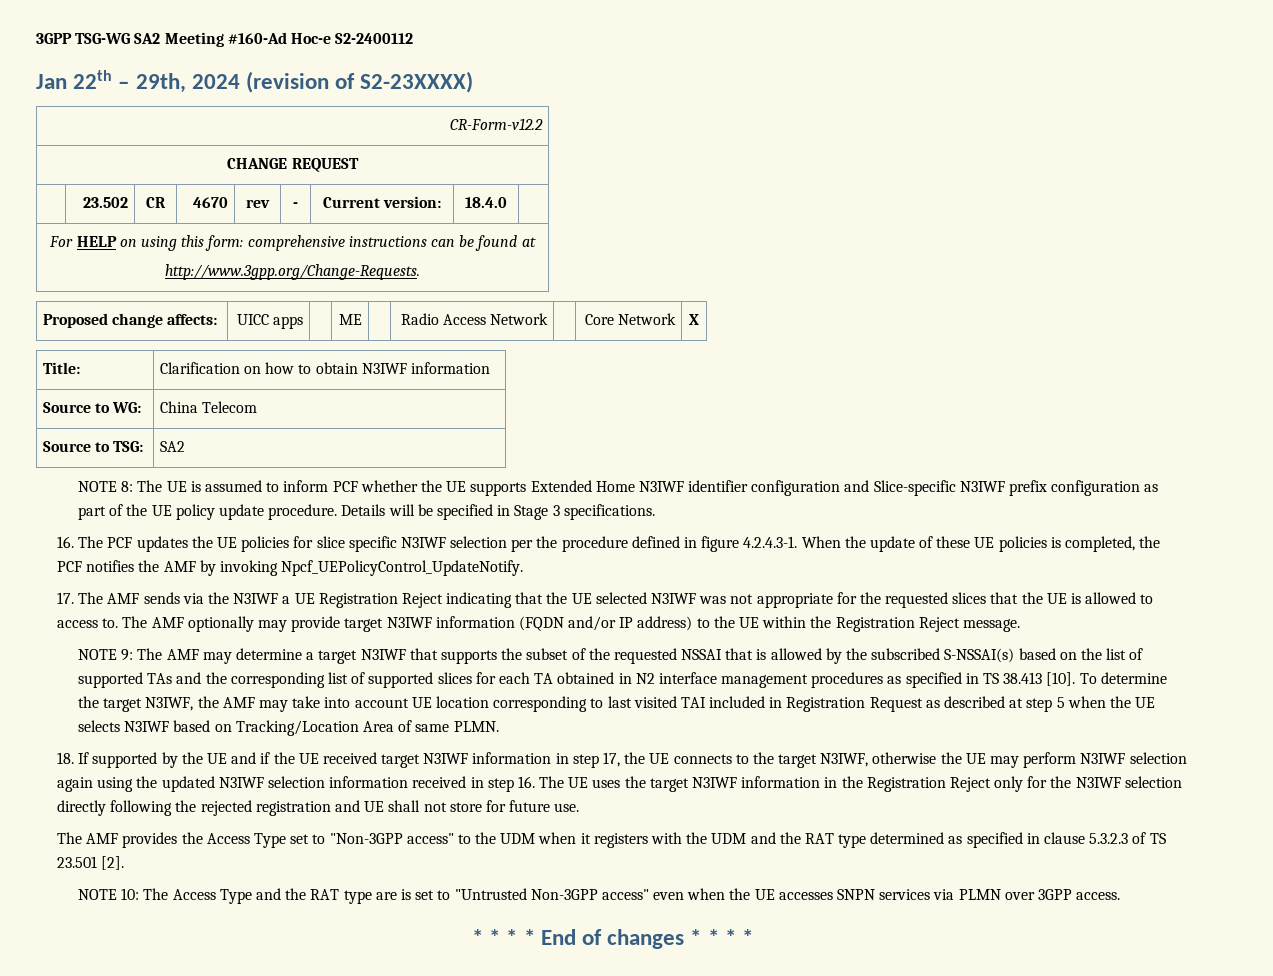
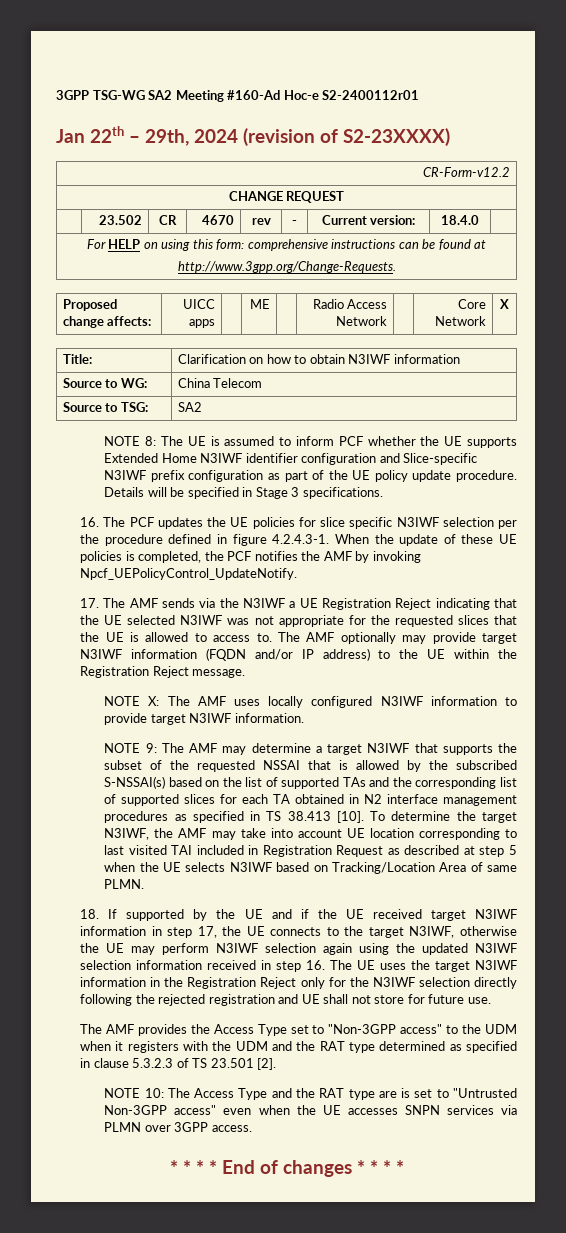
[335,33,414,44] S2-2400112 -> [322,90,420,100] S2-2400112r01
(1020, 625) none -> [104,696,517,708] [104,713,304,725] // NOTE X: The AMF uses locally configured N3IWF information to provide target N3IWF information.

